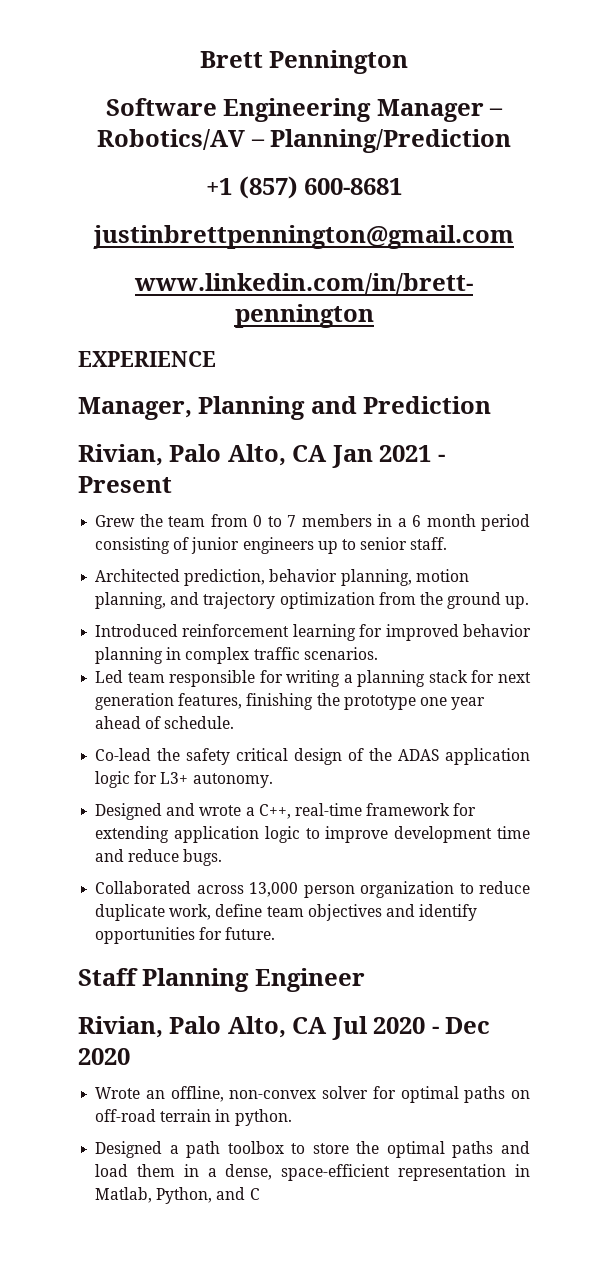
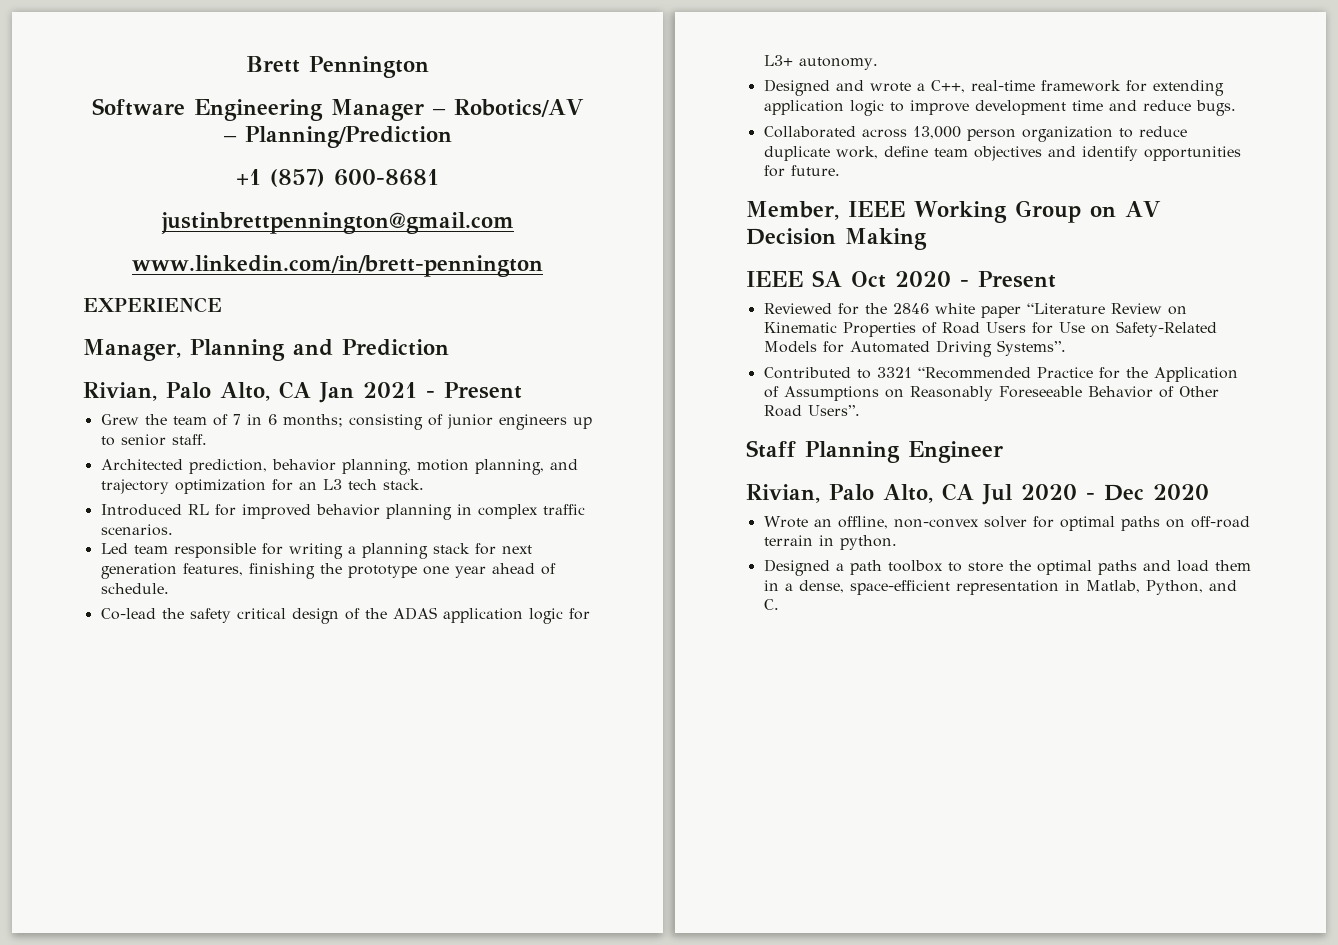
[210,514,530,531] from 0 to 7 members in a 6 month period -> [212,414,343,427] of 7 in 6 months;
[378,592,530,609] from the ground up. -> [271,479,424,491] for an L3 tech stack.
[182,624,356,641] reinforcement learning -> [187,504,209,515] RL
(276, 933) none -> [746,200,1161,223] [746,228,927,250] [746,270,1056,288] [763,303,1187,318] [763,321,1217,337] [763,340,1066,357] [763,367,1238,382] [763,386,1219,401] [763,405,860,417] // Member, IEEE Working Group on AV Decision Making // IEEE SA Oct 2020 - Present // Reviewed for the 2846 white paper “Literature Review on Kinematic Properties of Road Users for Use on Safety-Related Models for Automated Driving Systems”. // Contributed to 3321 “Recommended Practice for the Application of Assumptions on Reasonably Foreseeable Behavior of Other Road Users”.
[249,1188,260,1200] C -> [763,599,779,610] C.

